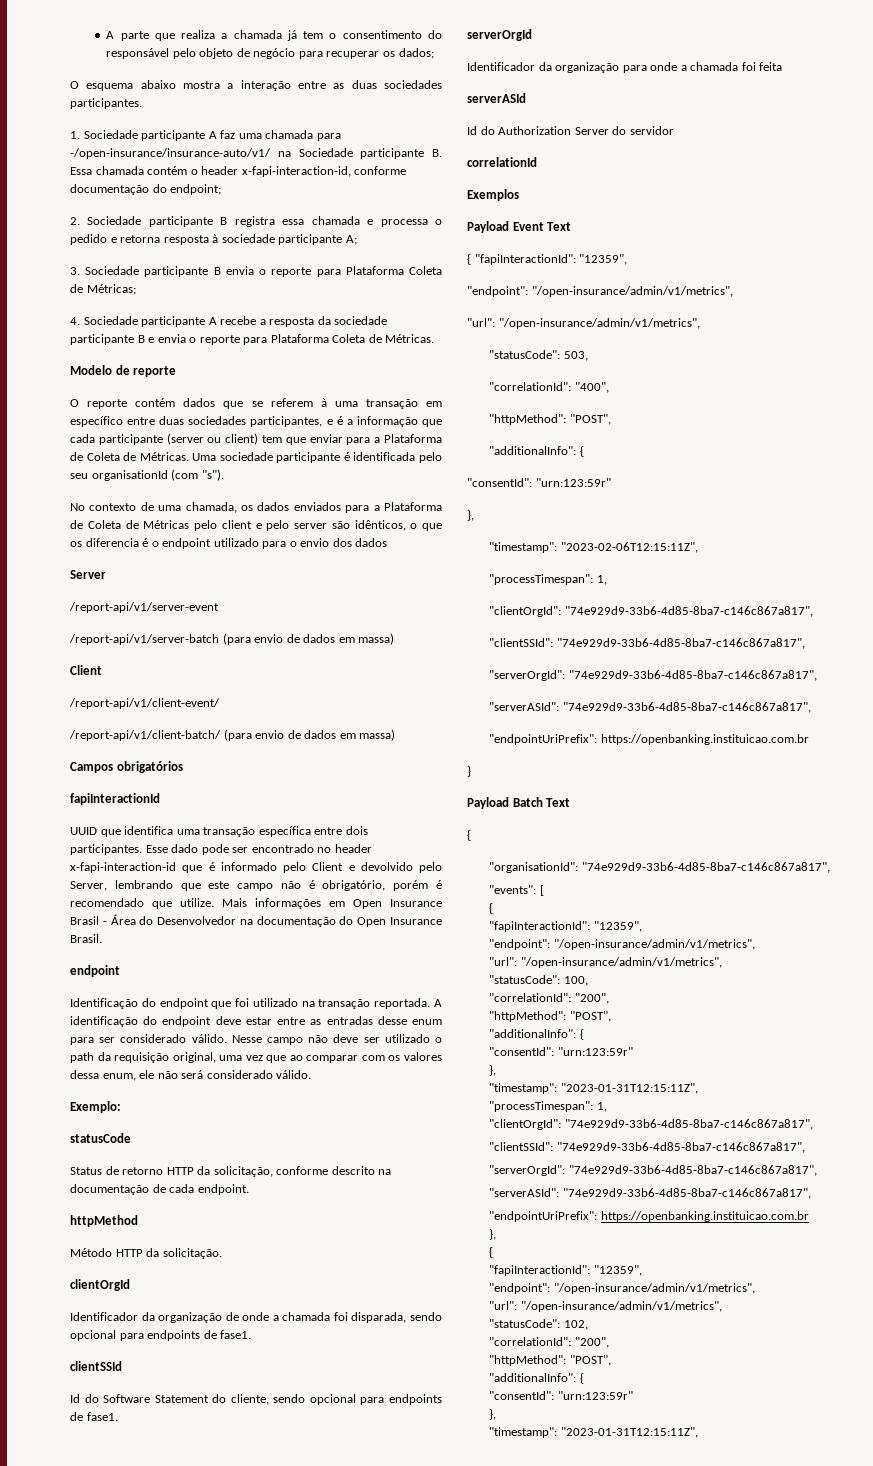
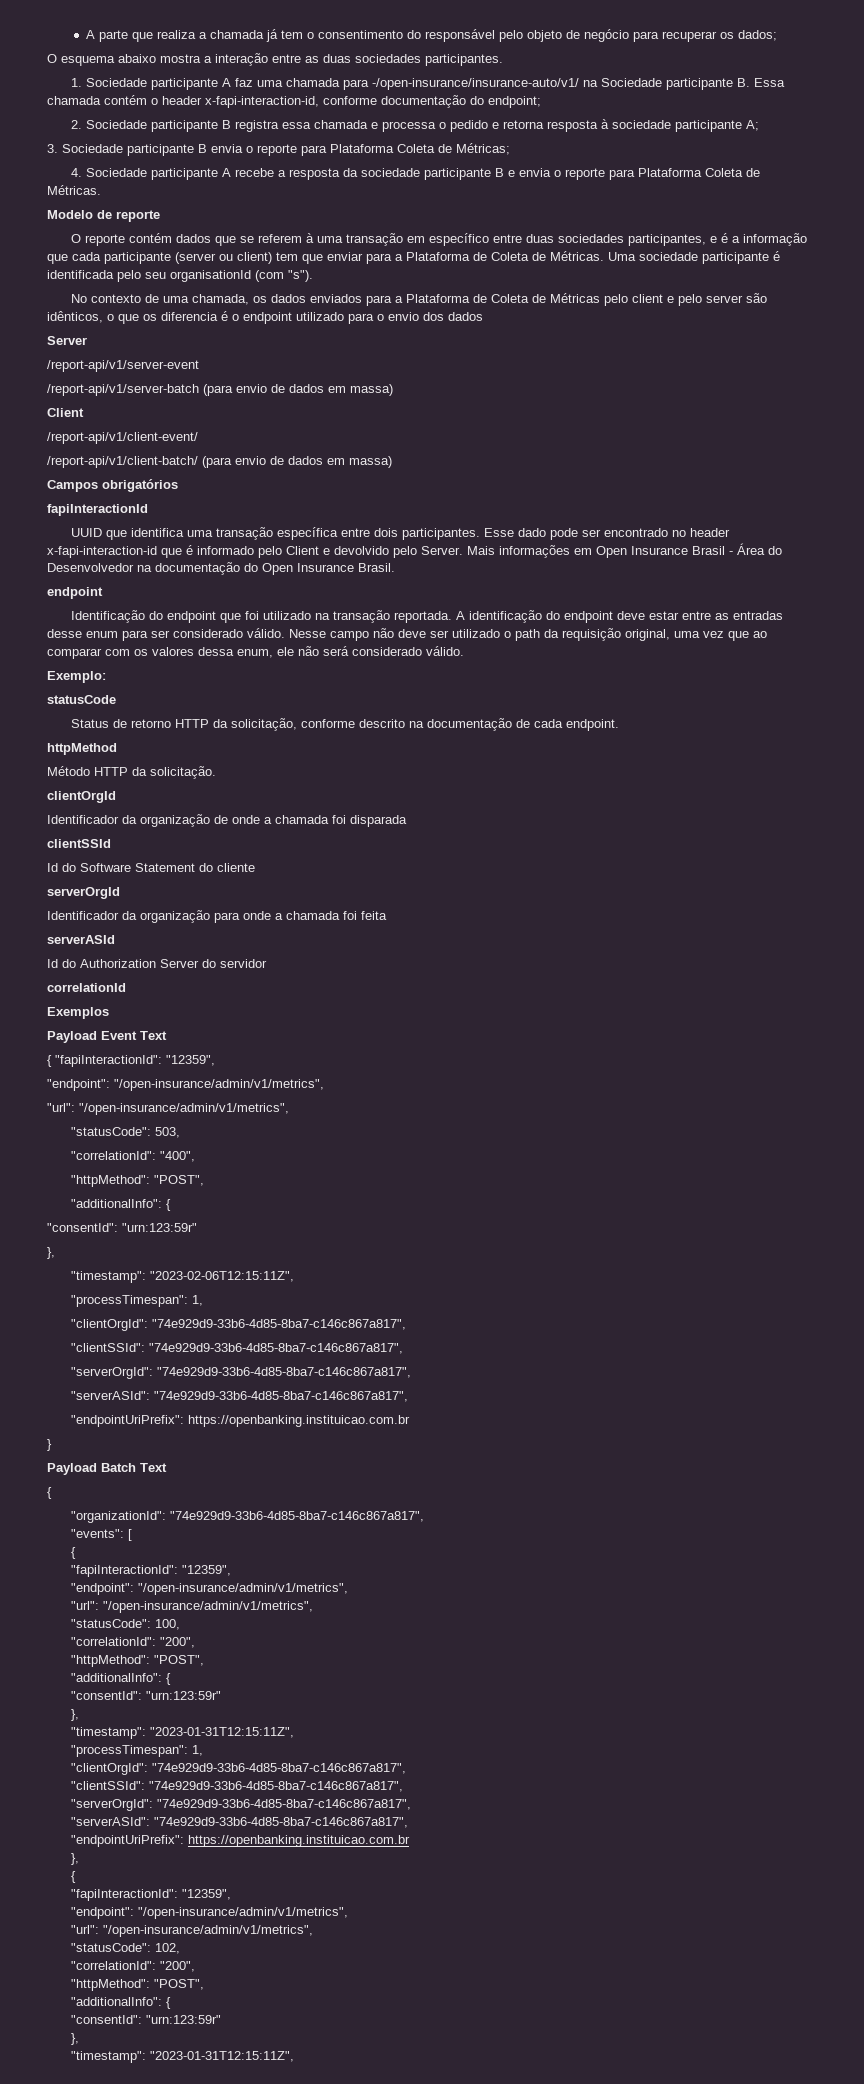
[70,880,442,891] [70,898,214,909] Server, lembrando que este campo não é obrigatório, porém é recomendado que utilize. -> [421,546,463,555] Server.
[351,1312,442,1323] [70,1330,252,1341] disparada, sendo opcional para endpoints de fase1. -> [350,815,407,827] disparada
[230,1394,443,1405] [70,1412,118,1421] cliente, sendo opcional para endpoints de fase1. -> [217,863,255,872] cliente
[489,862,579,873] "organisationId": -> [71,1511,167,1523] "organizationId":

